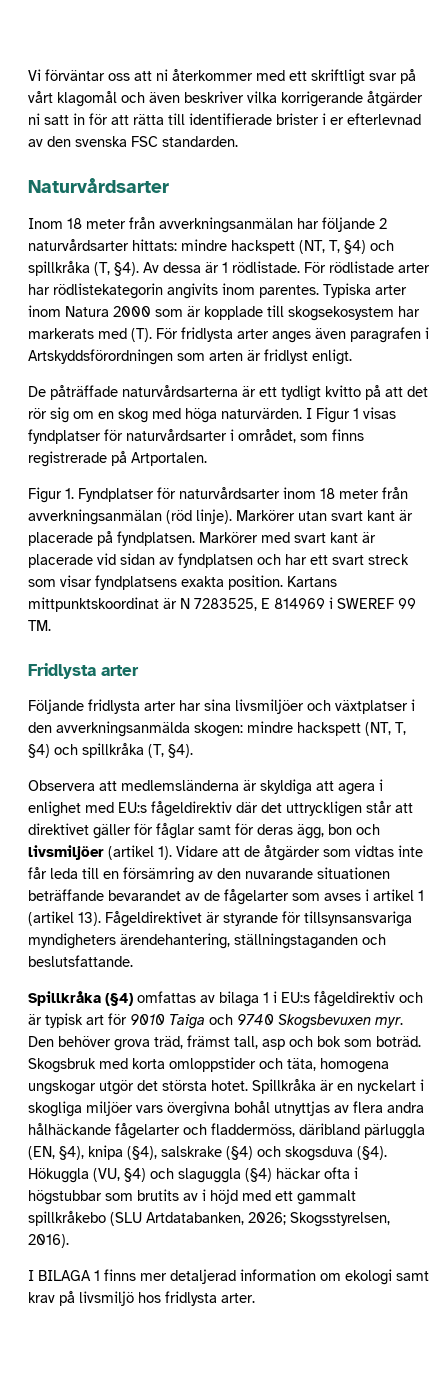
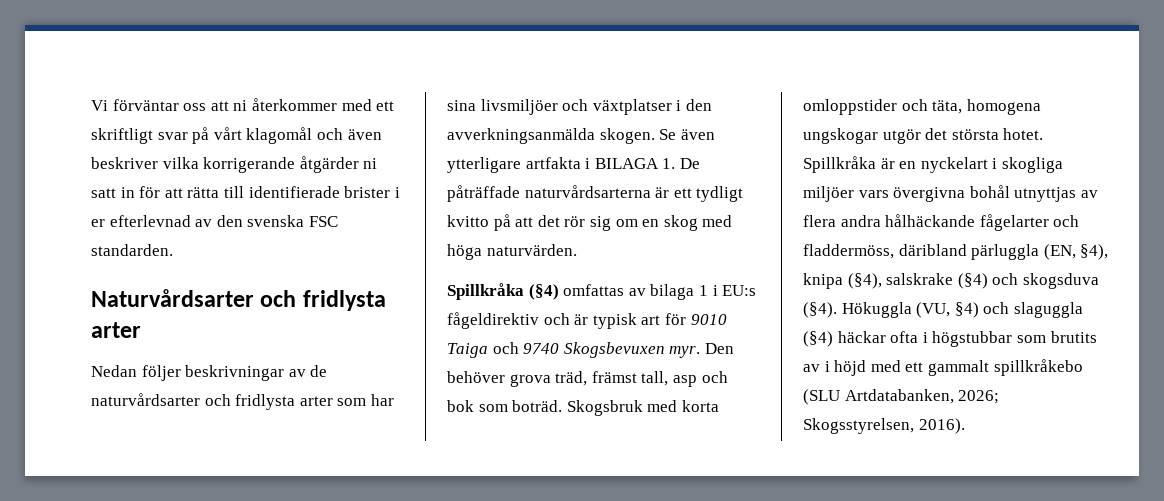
[28,217,387,233] [28,239,394,254] [28,261,430,276] [28,283,407,299] [28,305,420,321] [28,327,429,343] [28,349,352,365] // Inom 18 meter från avverkningsanmälan har följande 2 naturvårdsarter hittats: mindre hackspett (NT, T, §4) och spillkråka (T, §4). Av dessa är 1 rödlistade. För rödlistade arter har rödlistekategorin angivits inom parentes. Typiska arter inom Natura 2000 som är kopplade till skogsekosystem har markerats med (T). För fridlysta arter anges även paragrafen i Artskyddsförordningen som arten är fridlyst enligt. // -> [260,290,386,311] [91,322,141,338] [91,365,328,381] [91,393,394,410] [447,99,712,115] [447,128,715,144] [447,157,676,173] och fridlysta arter // Nedan följer beskrivningar av de naturvårdsarter och fridlysta arter som har sina livsmiljöer och växtplatser i den avverkningsanmälda skogen. Se även ytterligare artfakta i BILAGA 1.
[306,407,396,423] [28,429,364,444] [28,451,207,467] [28,487,408,503] [28,509,413,525] [28,531,376,546] [28,553,409,568] [28,575,337,590] [28,597,416,612] [28,620,51,631] [28,663,139,679] [28,699,415,714] [28,721,406,737] [28,743,193,758] [28,779,383,795] [28,801,413,817] [28,823,380,839] [28,845,423,861] [28,867,390,883] [28,889,424,905] [28,911,412,927] [28,933,386,949] [28,955,133,967] I Figur 1 visas fyndplatser för naturvårdsarter i området, som finns registrerade på Artportalen. // Figur 1. Fyndplatser för naturvårdsarter inom 18 meter från avverkningsanmälan (röd linje). Markörer utan svart kant är placerade på fyndplatsen. Markörer med svart kant är placerade vid sidan av fyndplatsen och har ett svart streck som visar fyndplatsens exakta position. Kartans mittpunktskoordinat är N 7283525, E 814969 i SWEREF 99 TM. // Fridlysta arter // Följande fridlysta arter har sina livsmiljöer och växtplatser i den avverkningsanmälda skogen: mindre hackspett (NT, T, §4) och spillkråka (T, §4). // Observera att medlemsländerna är skyldiga att agera i enlighet med EU:s fågeldirektiv där det uttryckligen står att direktivet gäller för fåglar samt för deras ägg, bon och livsmiljöer (artikel 1). Vidare att de åtgärder som vidtas inte får leda till en försämring av den nuvarande situationen beträffande bevarandet av de fågelarter som avses i artikel 1 (artikel 13). Fågeldirektivet är styrande för tillsynsansvariga myndigheters ärendehantering, ställningstaganden och beslutsfattande. -> (577, 250) none
[28,1269,429,1285] [28,1291,255,1306] // I BILAGA 1 finns mer detaljerad information om ekologi samt krav på livsmiljö hos fridlysta arter. -> (965, 426) none

